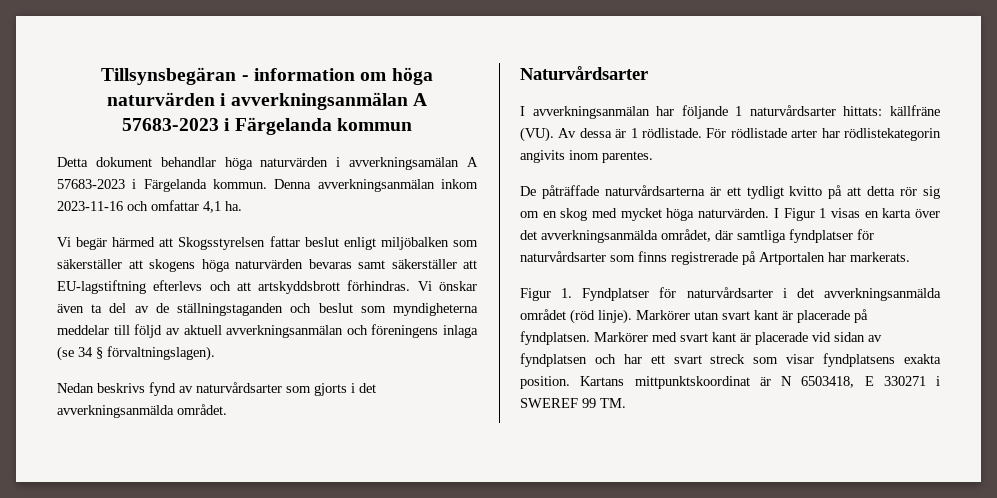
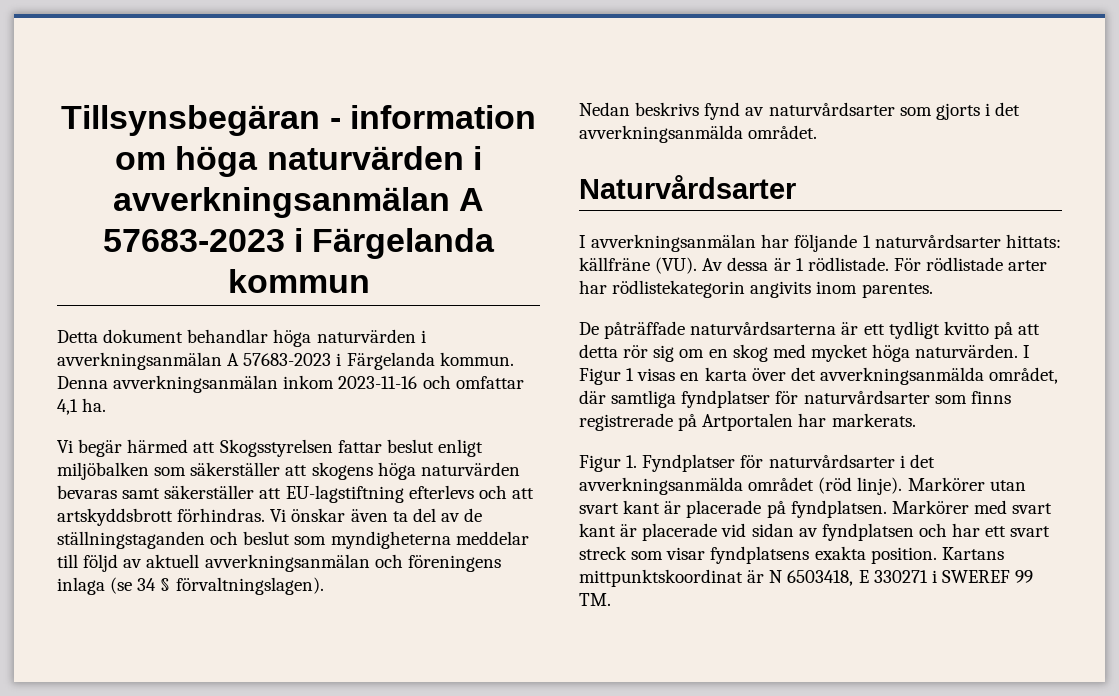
[349,157,460,170] avverkningsamälan -> [57,352,222,370] avverkningsanmälan

